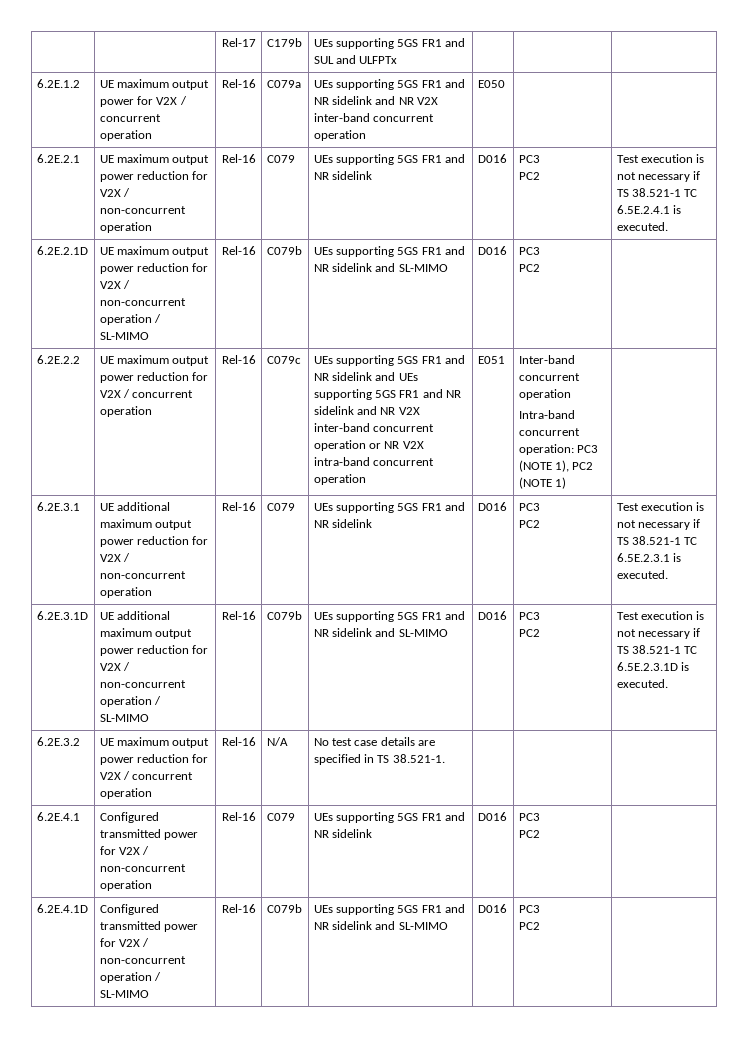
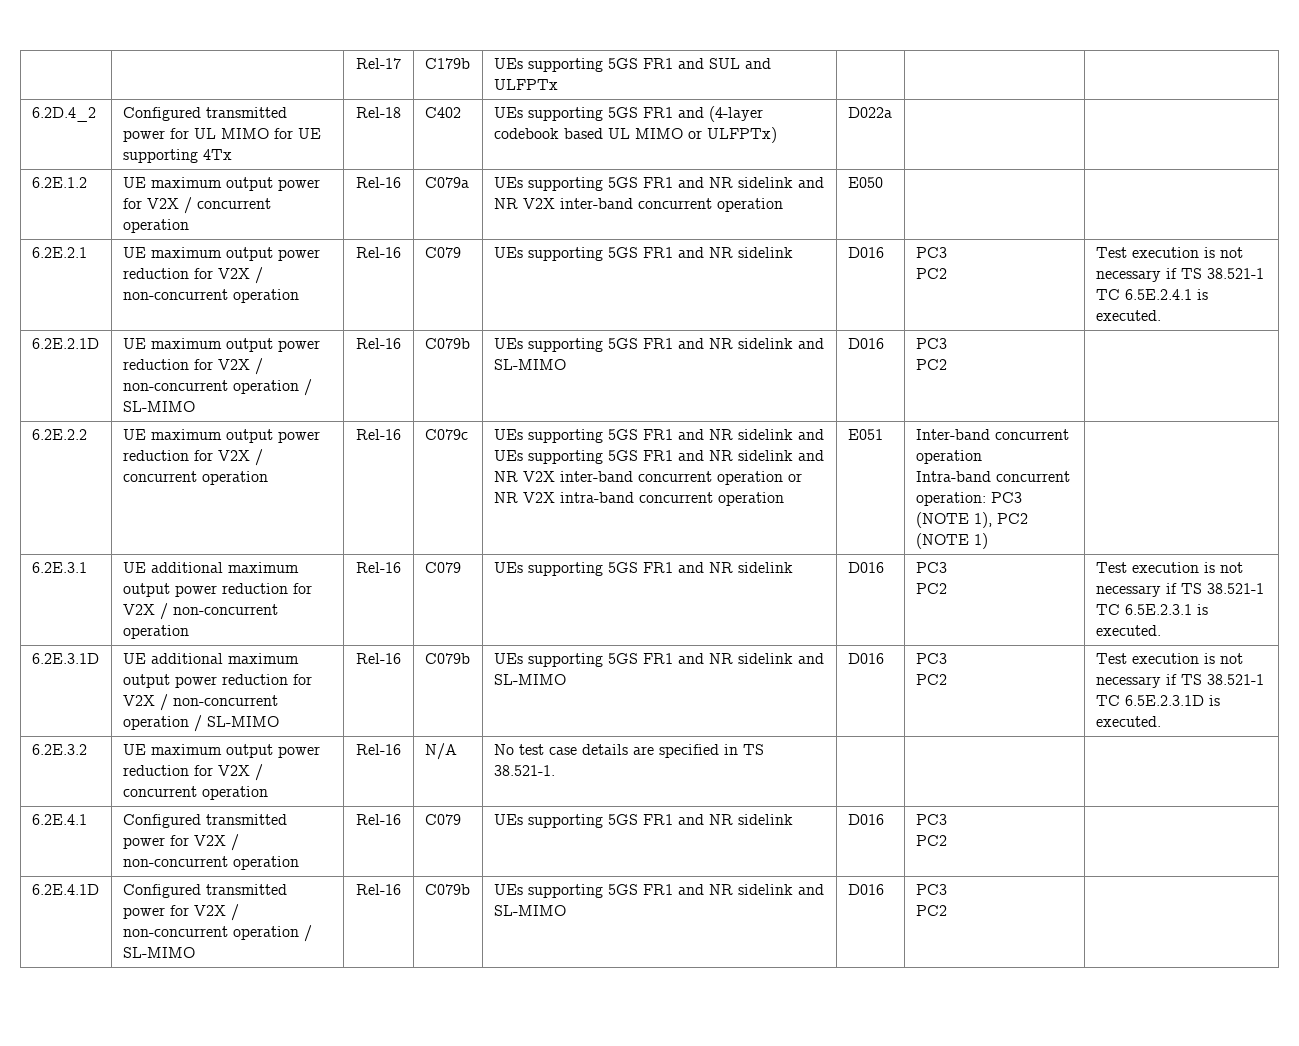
(398, 60) none -> [31,107,96,122] [122,107,287,121] [122,128,321,142] [122,149,232,163] [356,107,401,118] [424,107,461,118] [493,106,763,122] [493,127,777,143] [847,107,892,118] // 6.2D.4_2 | Configured transmitted power for UL MIMO for UE supporting 4Tx | Rel-18 | C402 | UEs supporting 5GS FR1 and (4-layer codebook based UL MIMO or ULFPTx) | D022a | |

